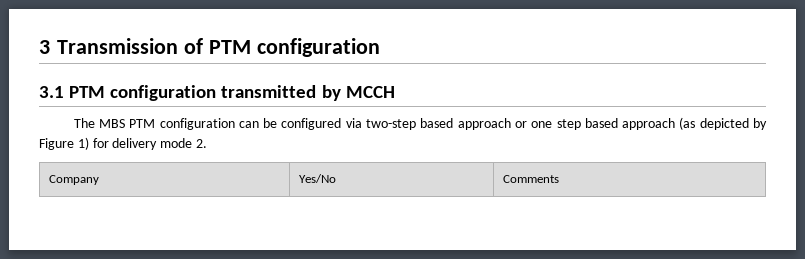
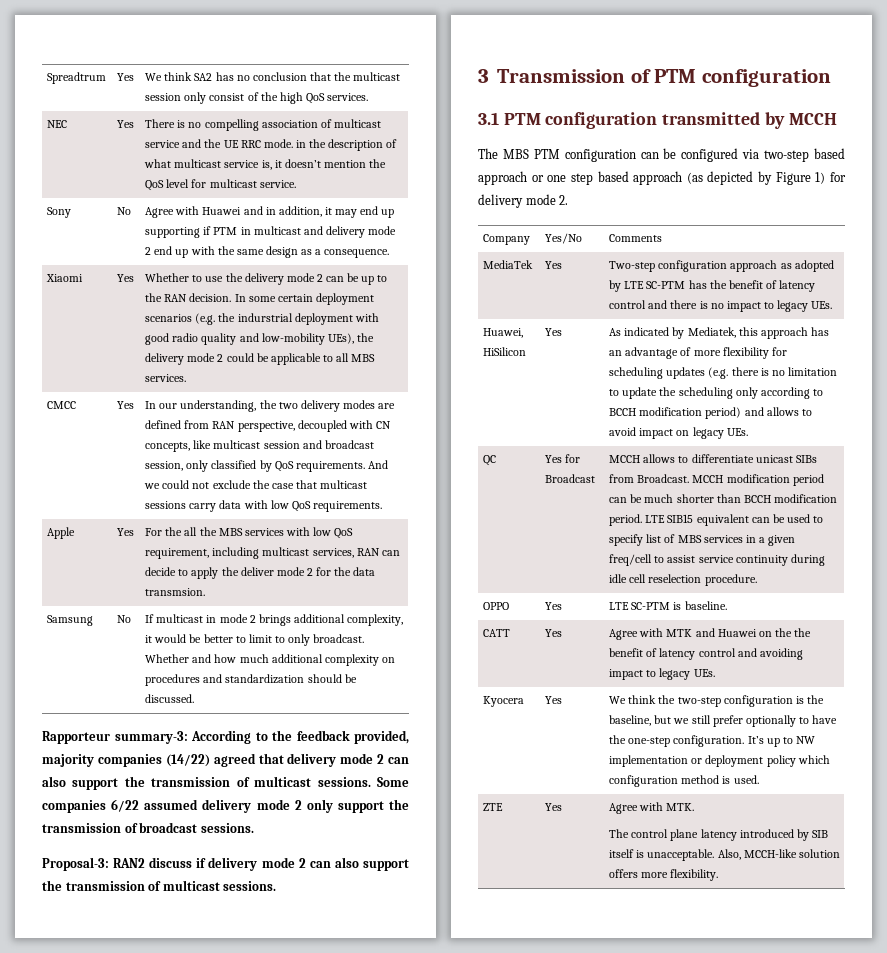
(39, 47) none -> [47,72,107,84] [117,73,135,81] [145,72,401,81] [145,92,368,104] [47,120,68,128] [117,120,135,128] [145,119,381,131] [145,139,398,151] [144,159,386,170] [145,179,296,191] [47,207,72,218] [117,207,132,215] [145,206,395,218] [145,226,396,238] [145,246,390,258] [46,274,84,282] [117,274,135,282] [145,273,388,285] [145,293,374,305] [145,313,379,325] [145,333,374,345] [145,353,376,365] [145,374,187,382] [47,401,77,409] [117,401,135,409] [145,400,395,412] [145,420,391,432] [145,440,374,452] [145,460,388,472] [144,480,367,489] [145,500,382,512] [47,527,76,539] [117,528,135,536] [145,527,354,539] [145,547,400,559] [145,567,376,579] [145,588,206,596] [47,615,94,626] [117,615,132,623] [145,614,403,626] [145,634,365,646] [145,654,395,666] [145,674,357,686] [145,694,195,703] [42,730,409,744] [42,753,409,767] [42,776,409,790] [42,799,409,813] [42,822,254,833] [42,857,409,871] [42,880,277,891] Spreadtrum | Yes | We think SA2 has no conclusion that the multicast session only consist of the high QoS services. // NEC | Yes | There is no compelling association of multicast service and the UE RRC mode. in the description of what multicast service is, it doesn’t mention the QoS level for multicast service. // Sony | No | Agree with Huawei and in addition, it may end up supporting if PTM in multicast and delivery mode 2 end up with the same design as a consequence. // Xiaomi | Yes | Whether to use the delivery mode 2 can be up to the RAN decision. In some certain deployment scenarios (e.g. the indurstrial deployment with good radio quality and low-mobility UEs), the delivery mode 2 could be applicable to all MBS services. // CMCC | Yes | In our understanding, the two delivery modes are defined from RAN perspective, decoupled with CN concepts, like multicast session and broadcast session, only classified by QoS requirements. And we could not exclude the case that multicast sessions carry data with low QoS requirements. // Apple | Yes | For the all the MBS services with low QoS requirement, including multicast services, RAN can decide to apply the deliver mode 2 for the data transmsion. // Samsung | No | If multicast in mode 2 brings additional complexity, it would be better to limit to only broadcast. Whether and how much additional complexity on procedures and standardization should be discussed. // Rapporteur summary-3: According to the feedback provided, majority companies (14/22) agreed that delivery mode 2 can also support the transmission of multicast sessions. Some companies 6/22 assumed delivery mode 2 only support the transmission of broadcast sessions. // Proposal-3: RAN2 discuss if delivery mode 2 can also support the transmission of multicast sessions. //
(559, 179) none -> [483,260,534,269] [545,261,563,269] [609,260,834,272] [609,280,815,292] [609,300,833,312] [483,328,524,338] [483,347,527,356] [545,328,563,336] [609,327,829,339] [609,347,787,359] [609,367,837,379] [609,387,823,399] [609,407,812,419] [609,427,748,439] [483,455,497,466] [545,454,581,463] [545,474,596,483] [609,454,817,463] [609,474,824,486] [609,494,837,503] [609,514,823,526] [609,534,795,546] [609,554,825,566] [609,574,757,586] [483,602,510,610] [545,602,563,610] [609,601,727,610] [483,629,511,637] [545,629,563,637] [609,628,811,640] [609,648,803,660] [609,668,715,680] [483,696,525,707] [545,696,563,704] [609,695,824,707] [609,715,837,727] [609,735,815,747] [609,755,830,767] [609,775,759,787] [483,803,504,811] [545,803,563,811] [609,802,695,814] [609,829,828,841] [609,849,840,861] [609,869,719,881] // MediaTek | Yes | Two-step configuration approach as adopted by LTE SC-PTM has the benefit of latency control and there is no impact to legacy UEs. // Huawei, HiSilicon | Yes | As indicated by Mediatek, this approach has an advantage of more flexibility for scheduling updates (e.g. there is no limitation to update the scheduling only according to BCCH modification period) and allows to avoid impact on legacy UEs. // QC | Yes for Broadcast | MCCH allows to differentiate unicast SIBs from Broadcast. MCCH modification period can be much shorter than BCCH modification period. LTE SIB15 equivalent can be used to specify list of MBS services in a given freq/cell to assist service continuity during idle cell reselection procedure. // OPPO | Yes | LTE SC-PTM is baseline. // CATT | Yes | Agree with MTK and Huawei on the the benefit of latency control and avoiding impact to legacy UEs. // Kyocera | Yes | We think the two-step configuration is the baseline, but we still prefer optionally to have the one-step configuration. It’s up to NW implementation or deployment policy which configuration method is used. // ZTE | Yes | Agree with MTK. // The control plane latency introduced by SIB itself is unacceptable. Also, MCCH-like solution offers more flexibility.

